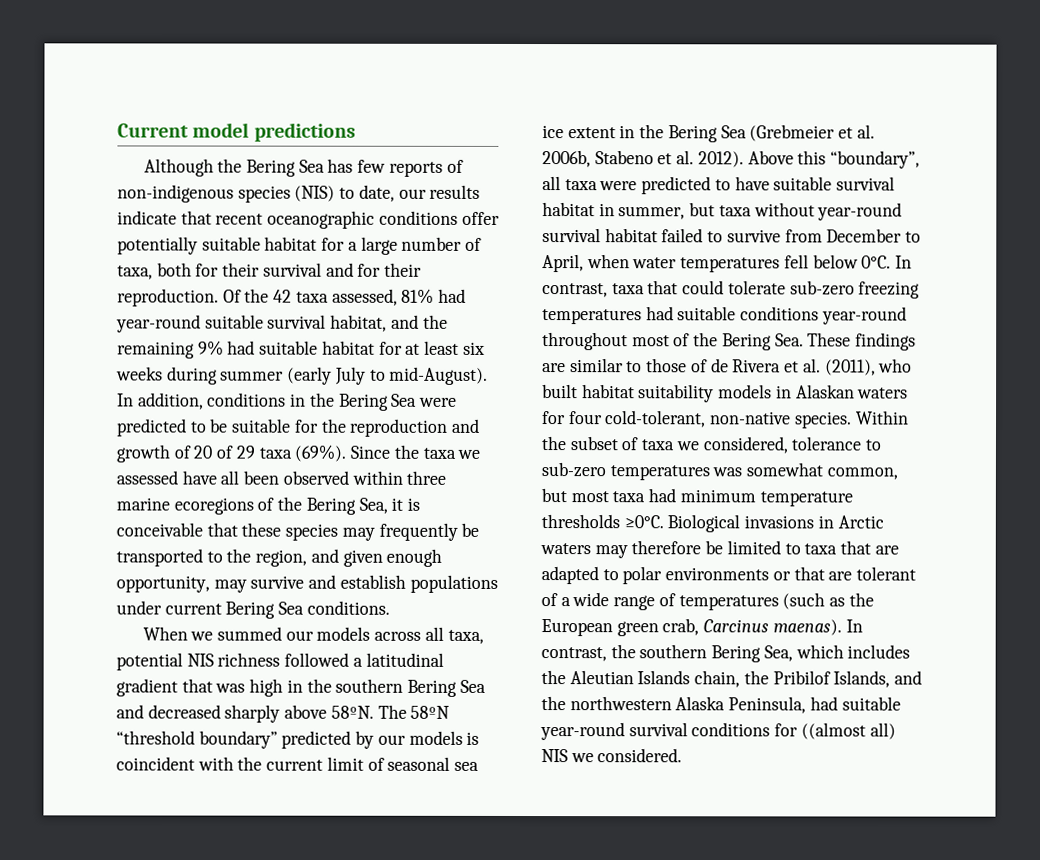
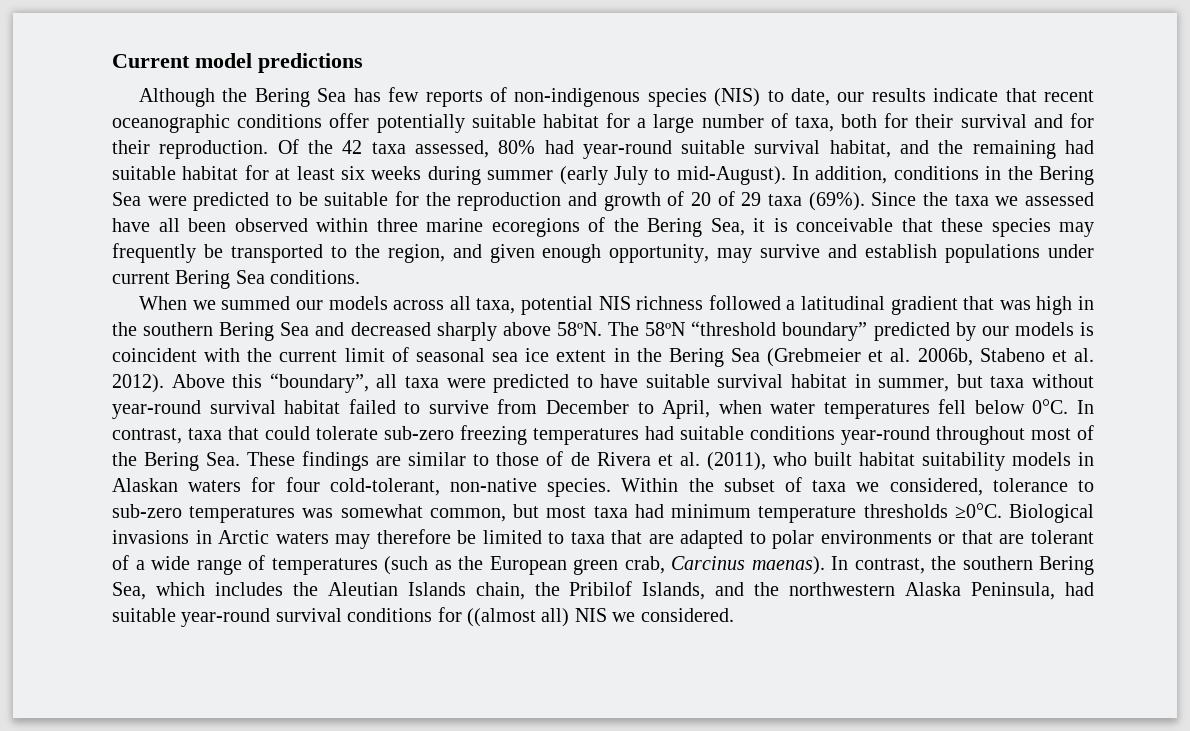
[401,288,435,304] 81% -> [498,140,536,154] 80%
[197,340,224,356] 9% -> (1056, 149) none

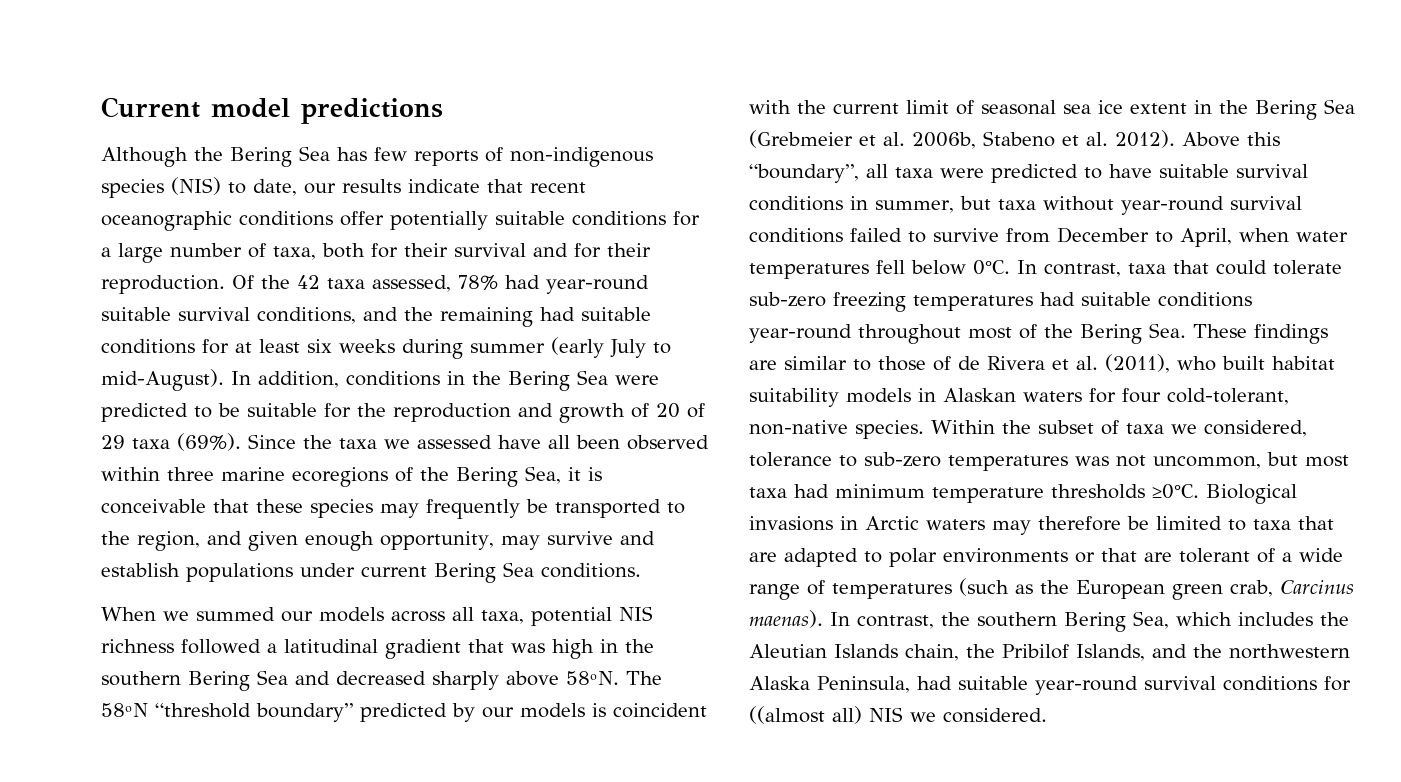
[542,114,599,128] habitat -> [572,211,666,226] conditions
[498,140,536,154] 80% -> [458,275,498,290] 78%
[829,140,891,158] habitat, -> [257,307,356,324] conditions,
[182,166,239,180] habitat -> [101,339,195,354] conditions
[791,374,848,388] habitat -> [749,196,843,211] conditions
[284,400,341,414] habitat -> [749,228,843,243] conditions
[340,504,506,522] somewhat common, -> [1116,455,1261,469] not uncommon,

